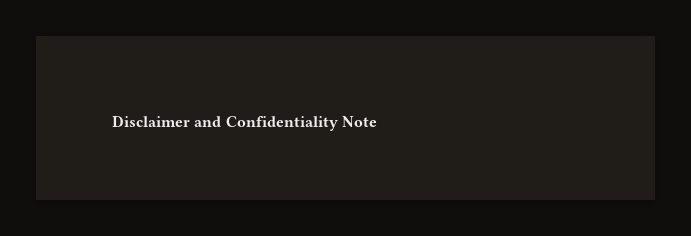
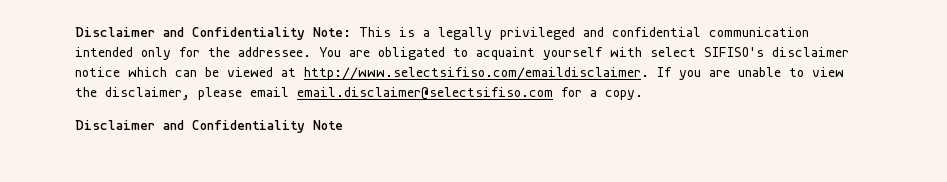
[112,115,338,131] Disclaimer and Confidentiality -> [75,27,809,40] [75,47,849,60] [75,67,844,80] [75,87,643,100] [75,120,305,133] Disclaimer and Confidentiality Note: This is a legally privileged and confidential communication intended only for the addressee. You are obligated to acquaint yourself with select SIFISO's disclaimer notice which can be viewed at http://www.selectsifiso.com/emaildisclaimer. If you are unable to view the disclaimer, please email email.disclaimer@selectsifiso.com for a copy. // Disclaimer and Confidentiality

